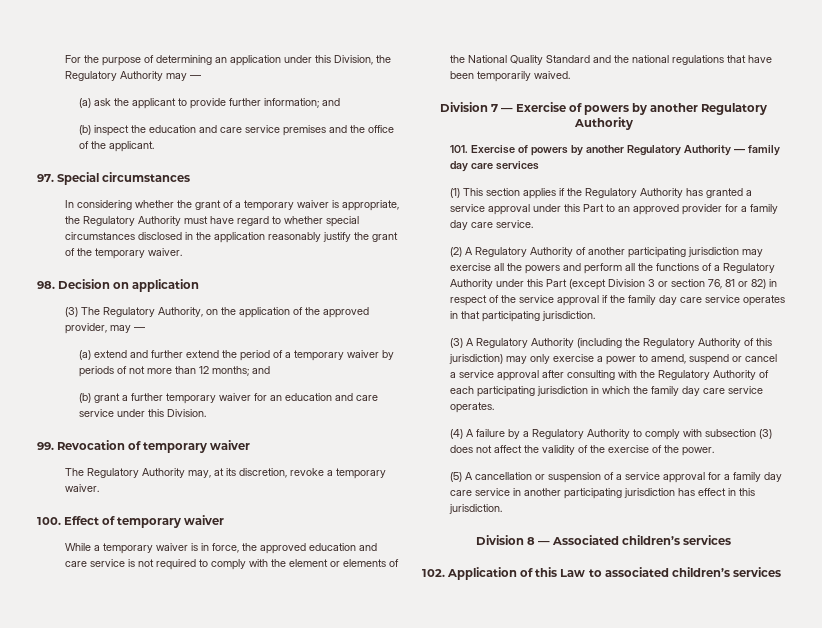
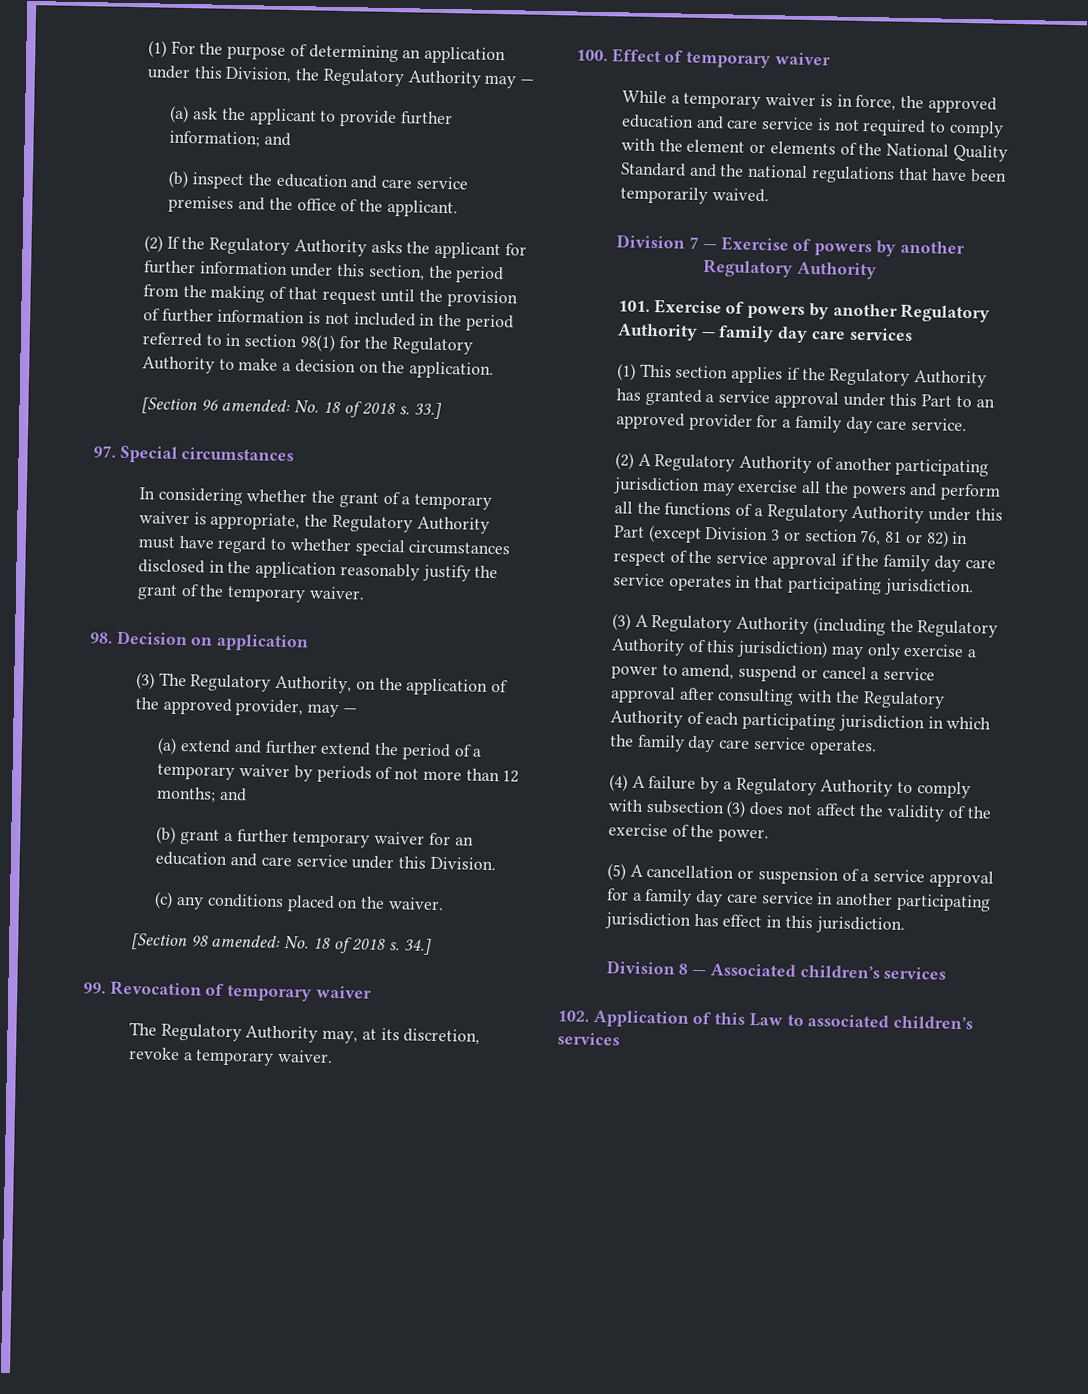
(64, 59) none -> [147,40,167,58] (1)
(154, 146) none -> [143,235,527,260] [143,260,505,284] [142,284,518,308] [142,308,514,332] [141,332,474,355] [141,356,495,379] [140,397,442,419] // (2) If the Regulatory Authority asks the applicant for further information under this section, the period from the making of that request until the provision of further information is not included in the period referred to in section 98(1) for the Regulatory Authority to make a decision on the application. // [Section 96 amended: No. 18 of 2018 s. 33.]
(206, 413) none -> [154,891,444,913] [130,933,432,955] // (c) any conditions placed on the waiver. // [Section 98 amended: No. 18 of 2018 s. 34.]

